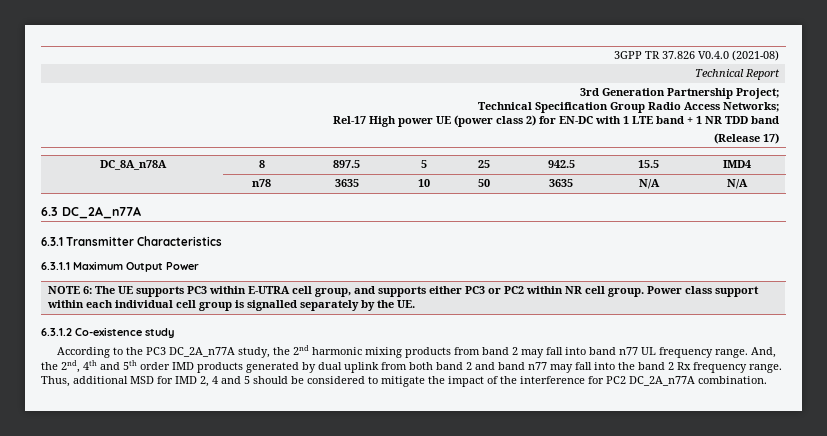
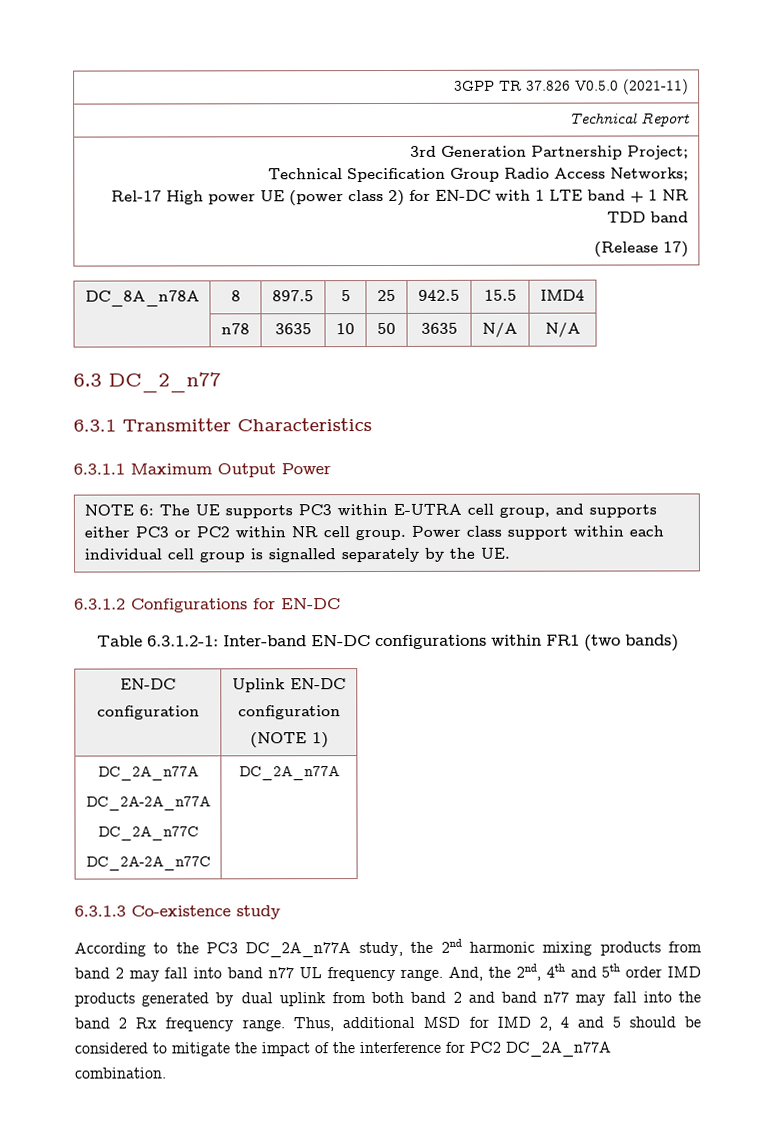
[698,50,780,61] V0.4.0 (2021-08) -> [575,78,690,95] V0.5.0 (2021-11)
[62,206,141,219] DC_2A_n77A -> [108,372,221,393] DC_2_n77
(72, 332) none -> [131,598,341,613] [96,634,679,652] [120,678,176,690] [96,705,200,720] [232,678,346,693] [237,705,341,720] [249,732,329,749] [97,765,199,781] [85,795,211,811] [97,825,199,841] [85,855,211,871] [238,765,340,781] [74,905,126,917] Configurations for EN-DC // Table 6.3.1.2-1: Inter-band EN-DC configurations within FR1 (two bands) // EN-DC // configuration | Uplink EN-DC // configuration // (NOTE 1) // DC_2A_n77A // DC_2A-2A_n77A // DC_2A_n77C // DC_2A-2A_n77C | DC_2A_n77A // 6.3.1.3

